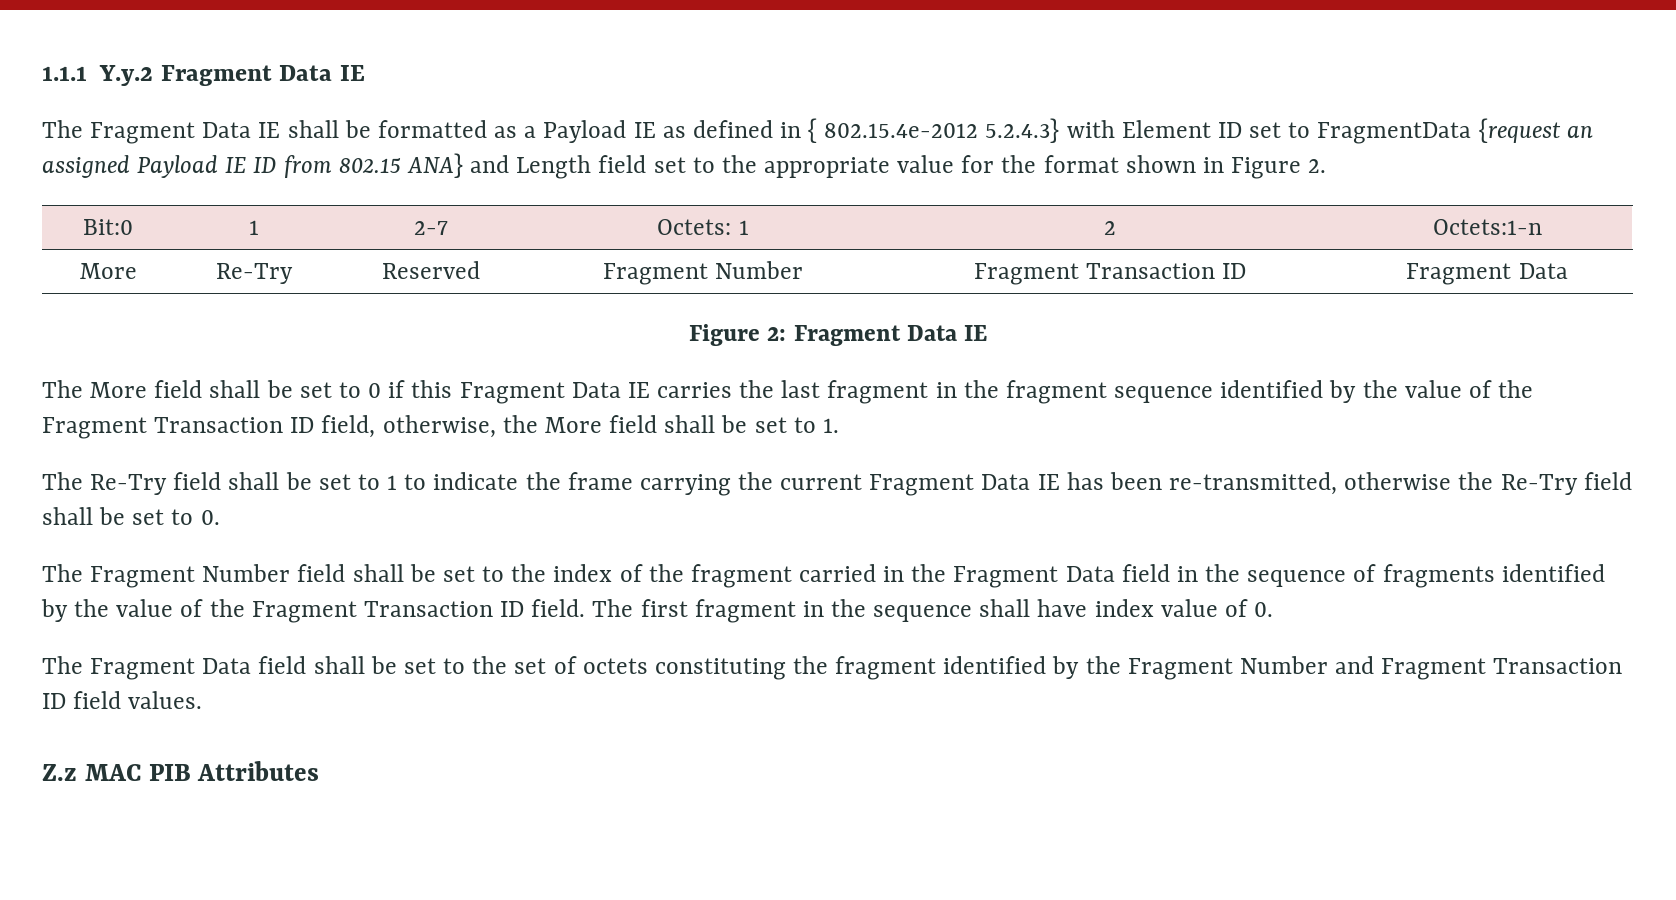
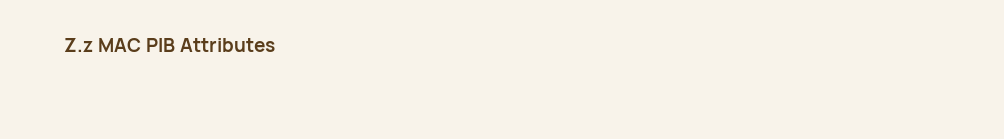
[42,65,365,86] [42,118,1593,144] [42,153,1327,179] [83,219,133,235] [248,220,259,235] [414,221,448,235] [657,219,749,235] [1104,221,1116,235] [1432,219,1542,235] [79,263,137,279] [215,263,293,284] [382,261,480,279] [602,261,804,285] [973,263,1247,285] [1406,263,1568,285] [689,324,987,346] [42,380,1534,404] [42,415,839,439] [42,472,1632,496] [42,507,220,525] [42,564,1605,588] [41,599,1274,623] [42,656,1623,680] [42,691,203,709] 1.1.1 Y.y.2 Fragment Data IE // The Fragment Data IE shall be formatted as a Payload IE as defined in { 802.15.4e-2012 5.2.4.3} with Element ID set to FragmentData {request an assigned Payload IE ID from 802.15 ANA} and Length field set to the appropriate value for the format shown in Figure 2. // Bit:0 | 1 | 2-7 | Octets: 1 | 2 | Octets:1-n // More | Re-Try | Reserved | Fragment Number | Fragment Transaction ID | Fragment Data // Figure 2: Fragment Data IE // The More field shall be set to 0 if this Fragment Data IE carries the last fragment in the fragment sequence identified by the value of the Fragment Transaction ID field, otherwise, the More field shall be set to 1. // The Re-Try field shall be set to 1 to indicate the frame carrying the current Fragment Data IE has been re-transmitted, otherwise the Re-Try field shall be set to 0. // The Fragment Number field shall be set to the index of the fragment carried in the Fragment Data field in the sequence of fragments identified by the value of the Fragment Transaction ID field. The first fragment in the sequence shall have index value of 0. // The Fragment Data field shall be set to the set of octets constituting the fragment identified by the Fragment Number and Fragment Transaction ID field values. // -> (64, 45) none

